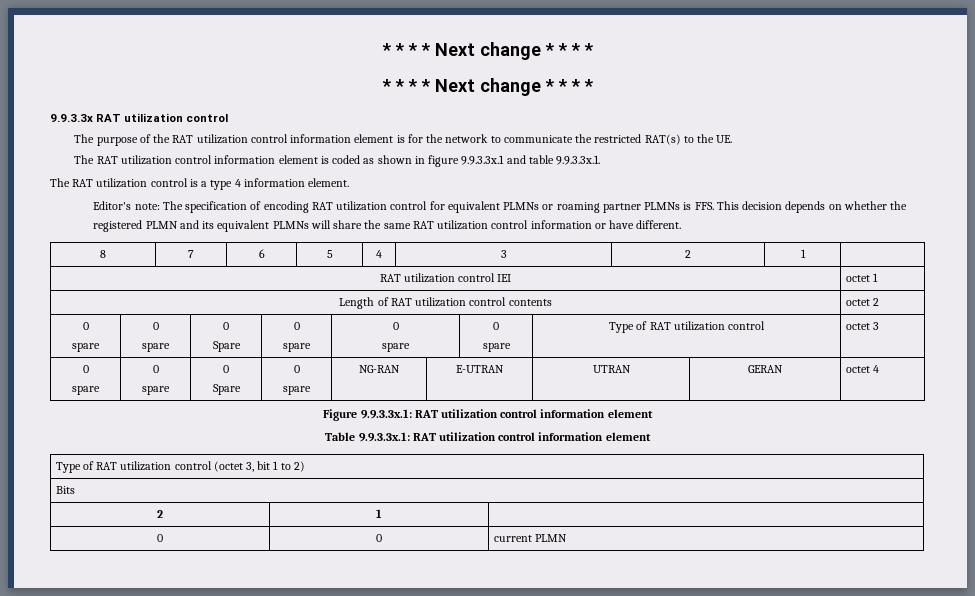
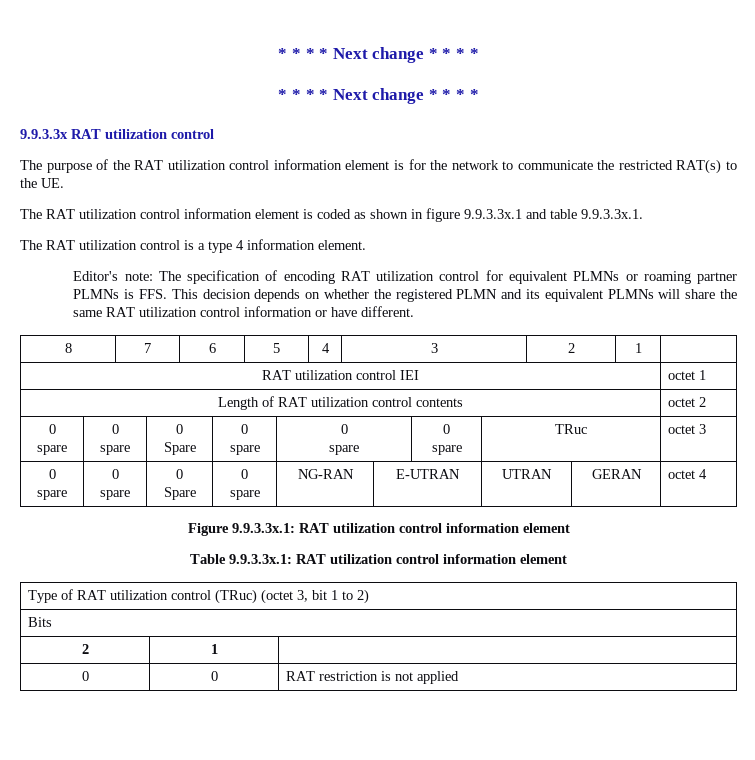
[609,321,765,333] Type of RAT utilization control -> [555,424,587,434] TRuc
(212, 465) none -> [214,589,257,604] (TRuc)
[493,534,567,542] current PLMN -> [285,671,459,684] RAT restriction is not applied

